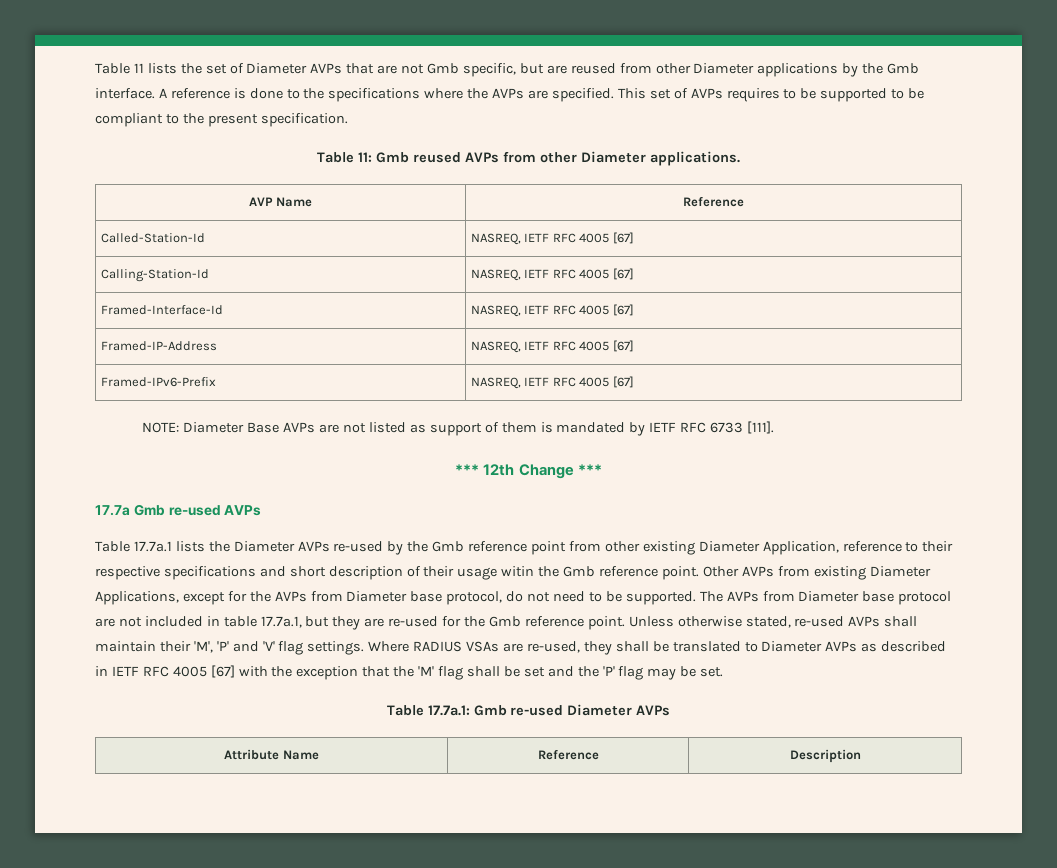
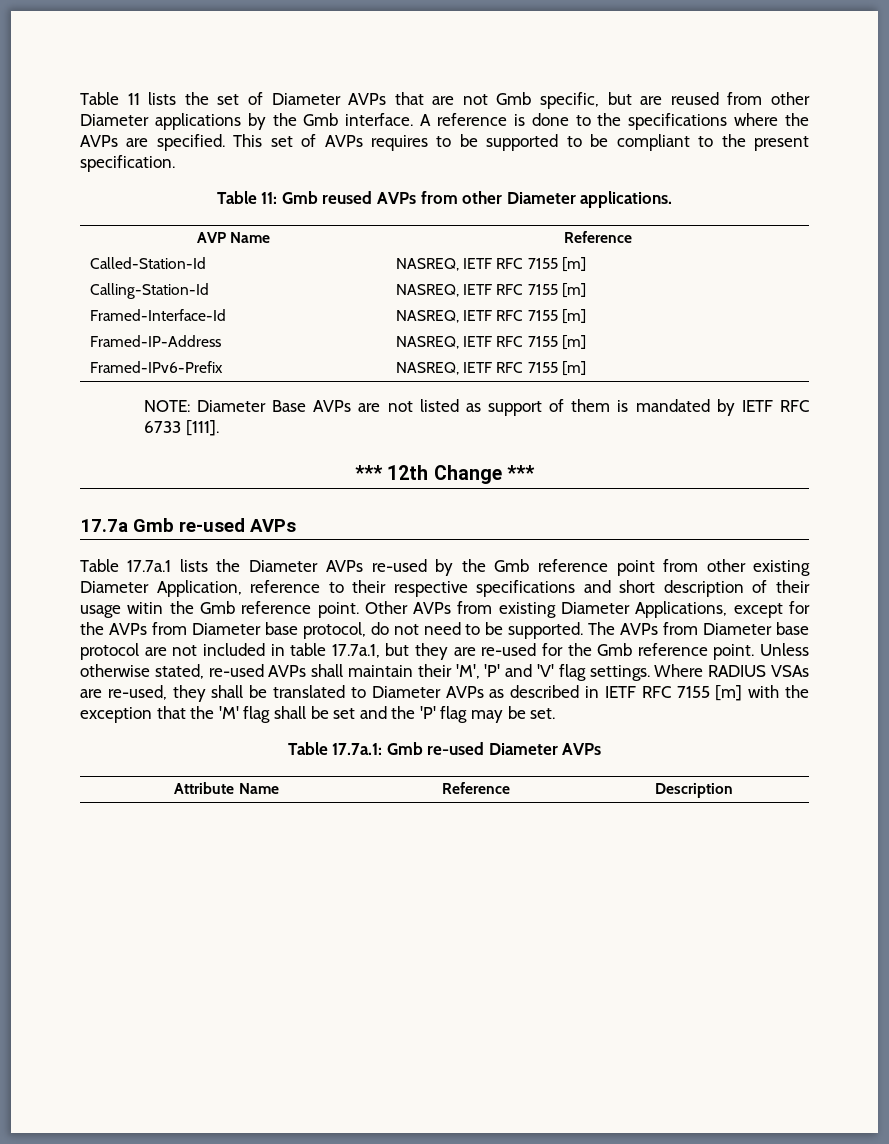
[579,232,634,244] 4005 [67] -> [527,257,586,272] 7155 [m]
[579,268,634,280] 4005 [67] -> [527,283,586,298] 7155 [m]
[579,304,634,316] 4005 [67] -> [527,309,586,324] 7155 [m]
[579,340,634,352] 4005 [67] -> [527,335,586,350] 7155 [m]
[579,376,634,388] 4005 [67] -> [527,361,586,376] 7155 [m]
[172,665,235,678] 4005 [67] -> [676,685,743,701] 7155 [m]

